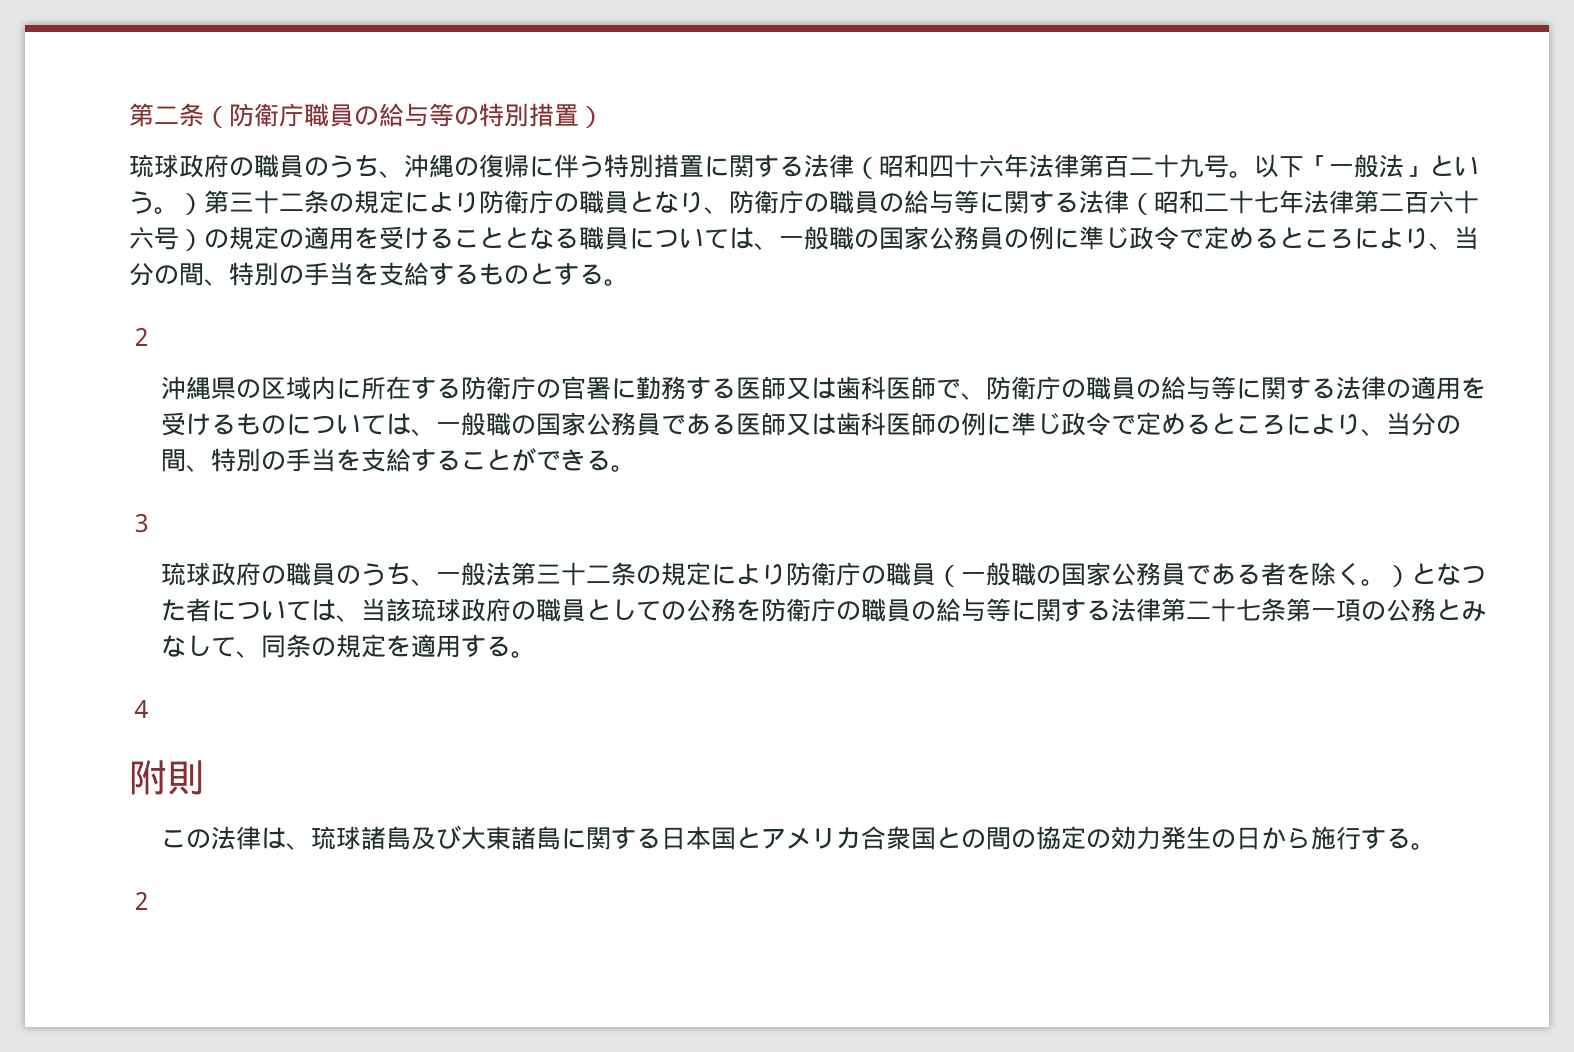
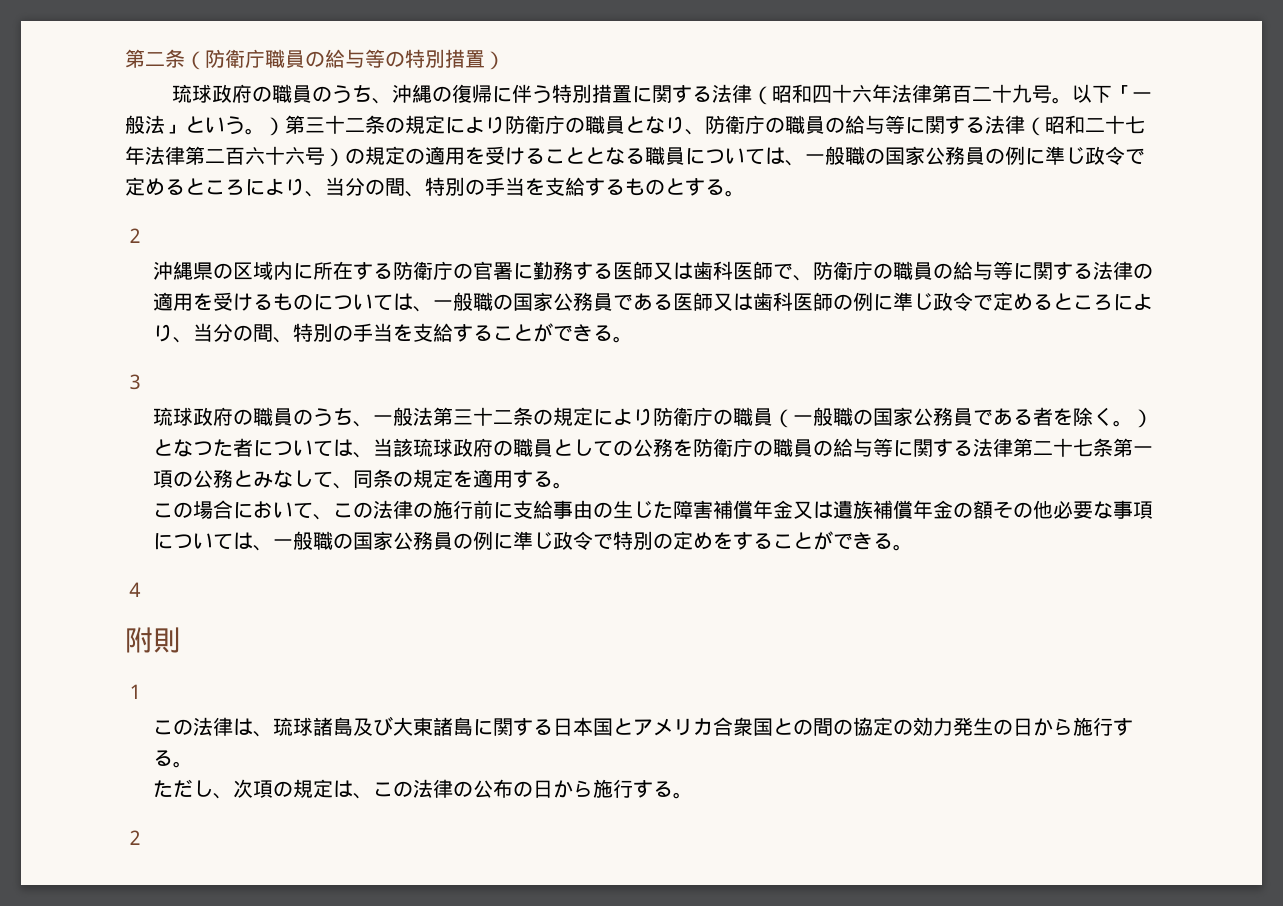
(536, 654) none -> [152,500,1153,520] [152,531,913,551] // この場合において、この法律の施行前に支給事由の生じた障害補償年金又は遺族補償年金の額その他必要な事項については、一般職の国家公務員の例に準じ政令で特別の定めをすることができる。
(205, 777) none -> [125,684,145,699] // １
(1436, 846) none -> [152,779,693,799] // ただし、次項の規定は、この法律の公布の日から施行する。

